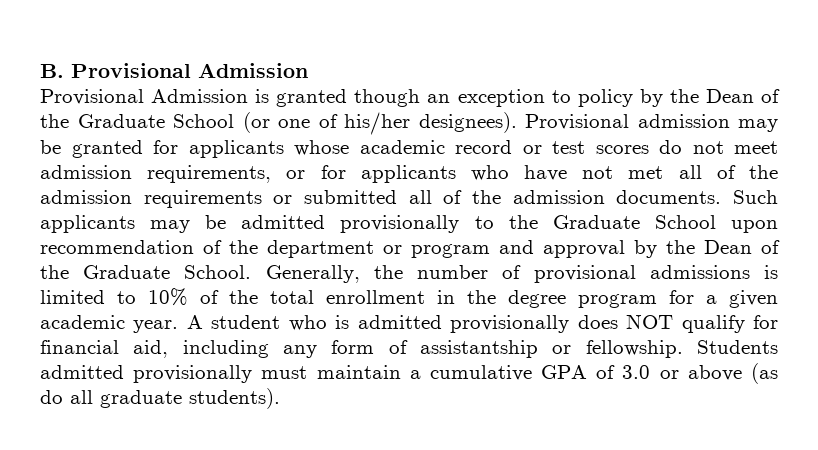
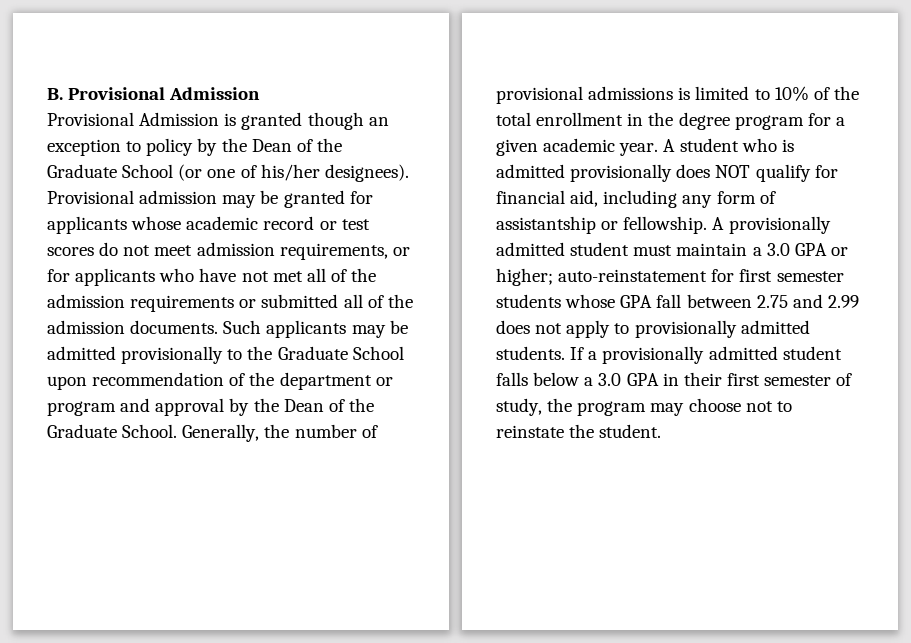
[697,340,778,354] [40,363,778,384] [40,388,280,409] Students admitted provisionally must maintain a cumulative GPA of 3.0 or above (as do all graduate students). -> [712,216,831,234] [496,242,848,256] [496,268,844,286] [496,294,859,308] [496,320,810,338] [496,346,842,364] [496,372,853,386] [496,398,792,416] [496,424,662,438] A provisionally admitted student must maintain a 3.0 GPA or higher; auto-reinstatement for first semester students whose GPA fall between 2.75 and 2.99 does not apply to provisionally admitted students. If a provisionally admitted student falls below a 3.0 GPA in their first semester of study, the program may choose not to reinstate the student.

